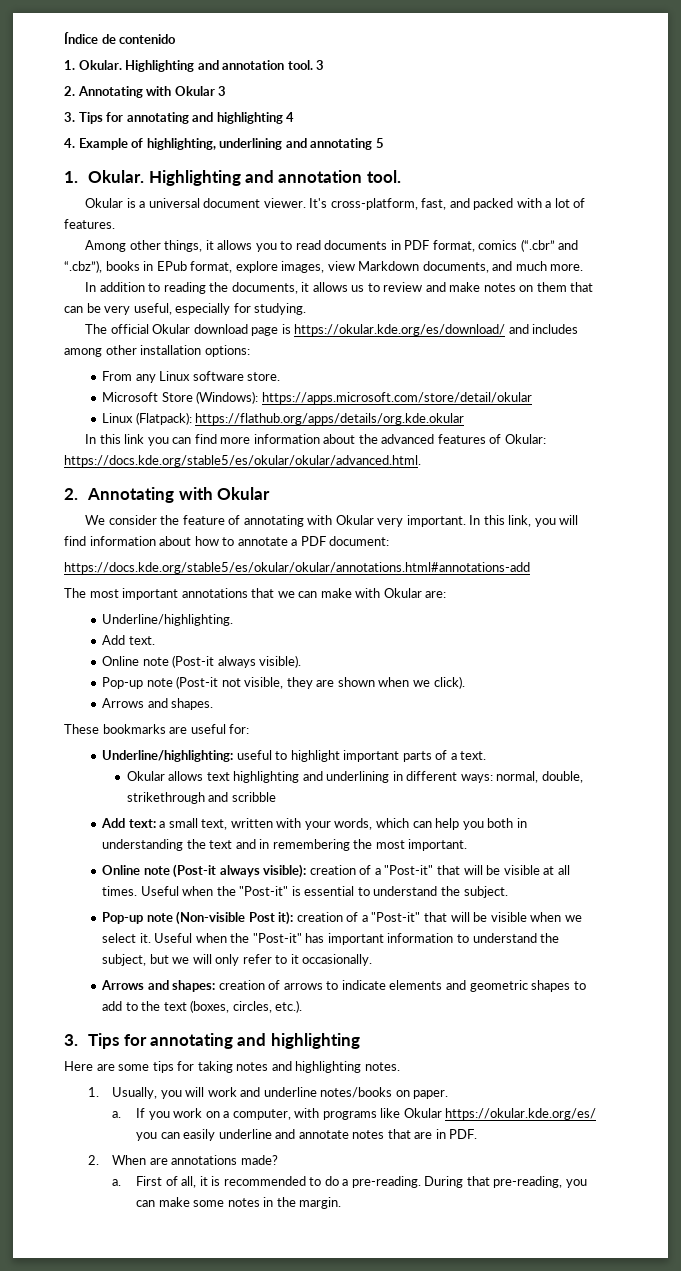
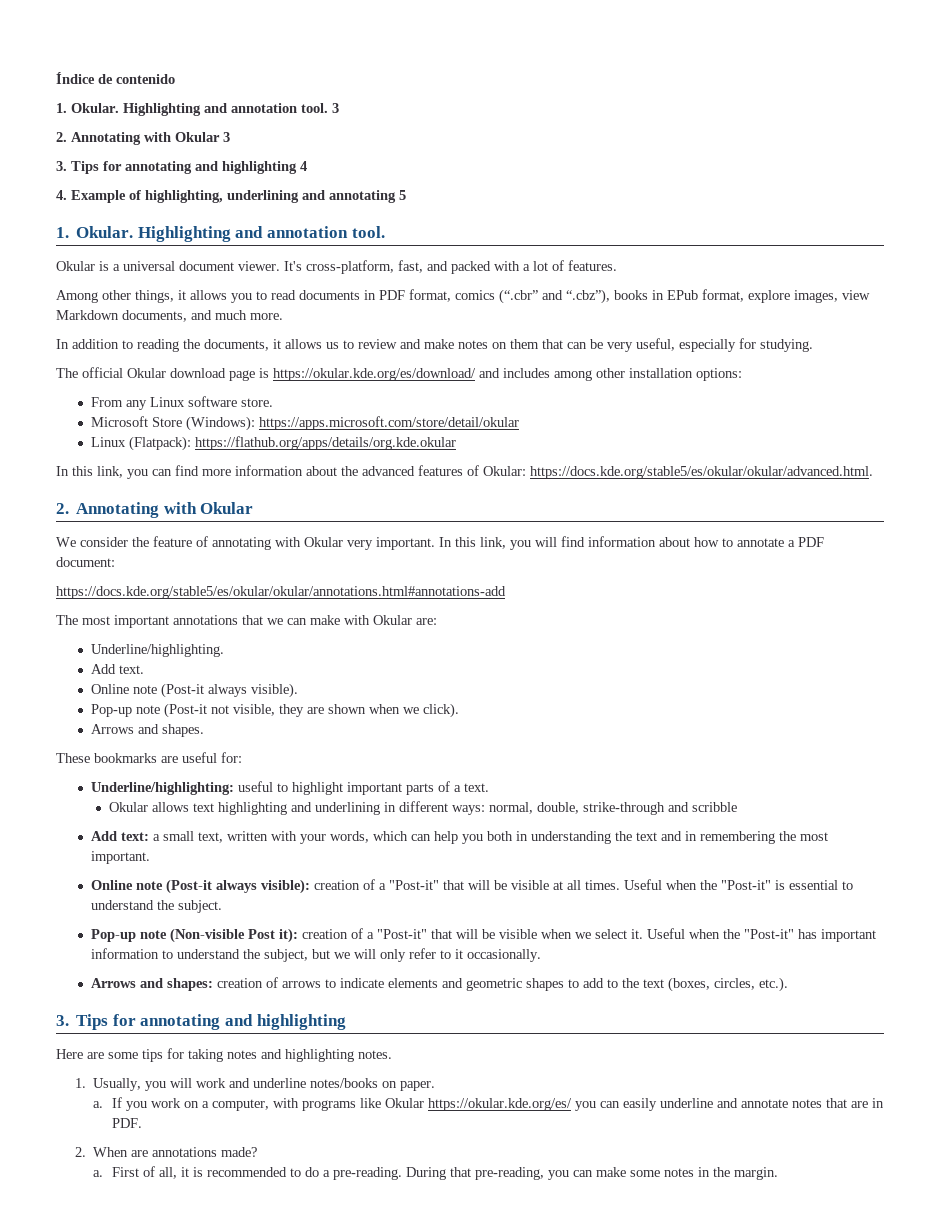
[124,434,145,444] link -> [97,466,123,478] link,
[126,792,205,804] strikethrough -> [583,802,666,815] strike-through

